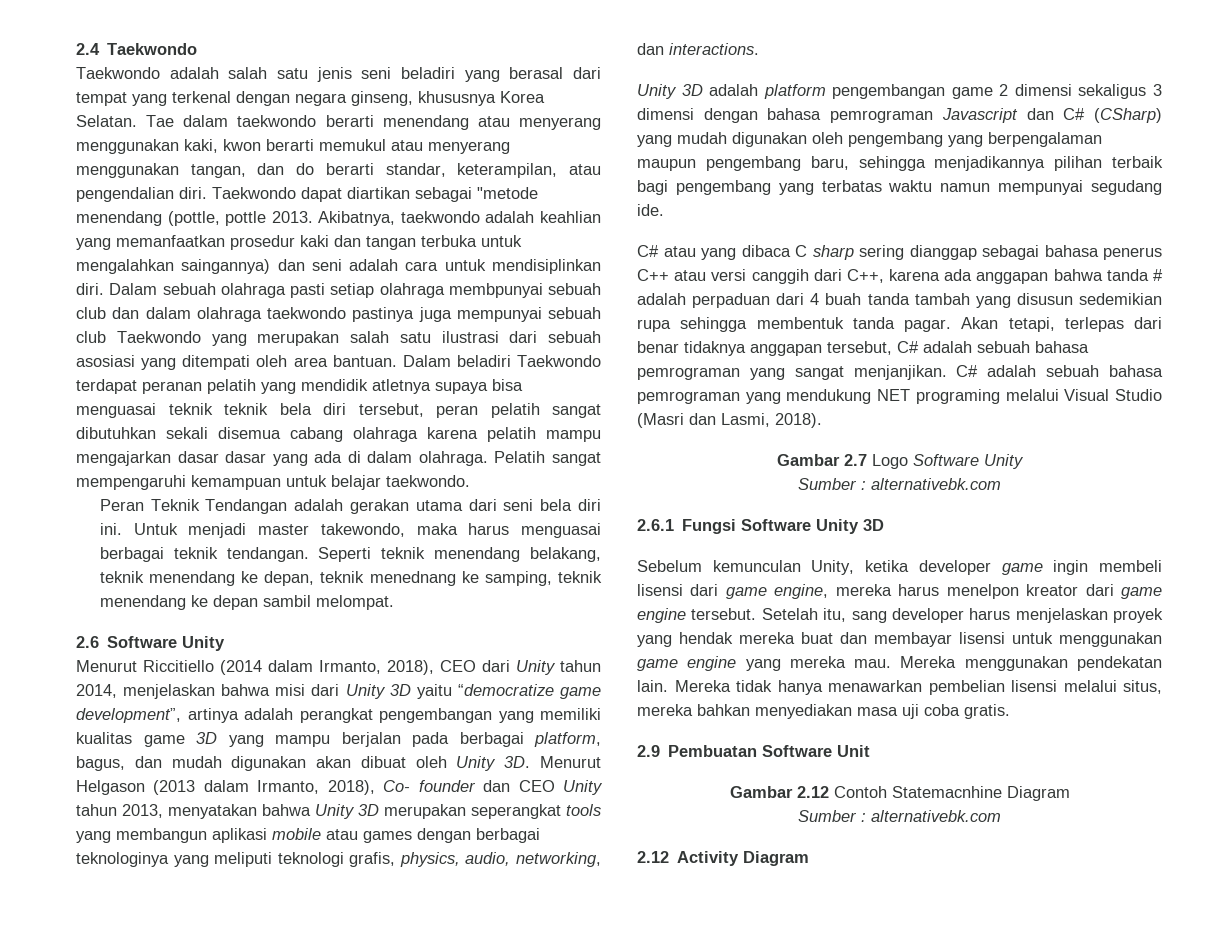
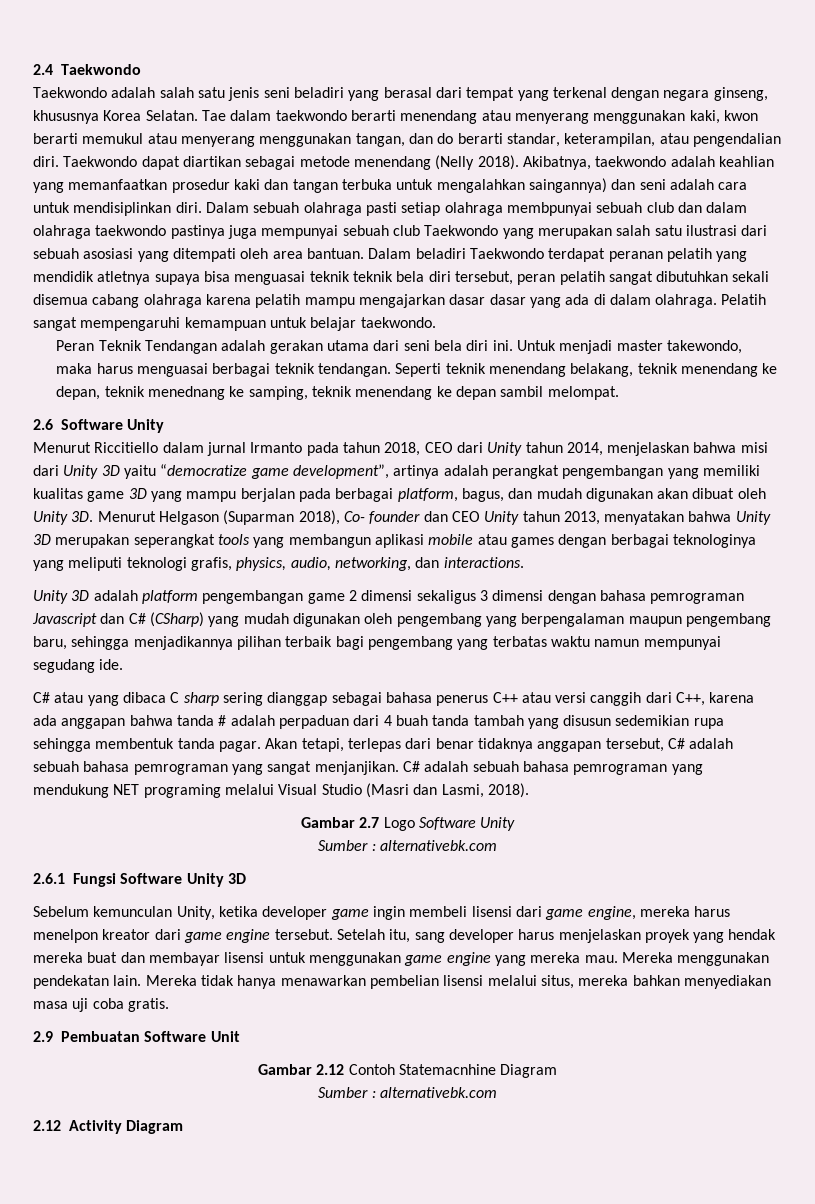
[477,187,538,199] [76,211,313,226] "metode menendang (pottle, pottle 2013. -> [299,155,519,170] metode menendang (Nelly 2018).
[220,660,434,675] (2014 dalam Irmanto, 2018), -> [162,442,421,456] dalam jurnal Irmanto pada tahun 2018,
[153,780,320,795] (2013 dalam Irmanto, -> [223,510,295,525] (Suparman

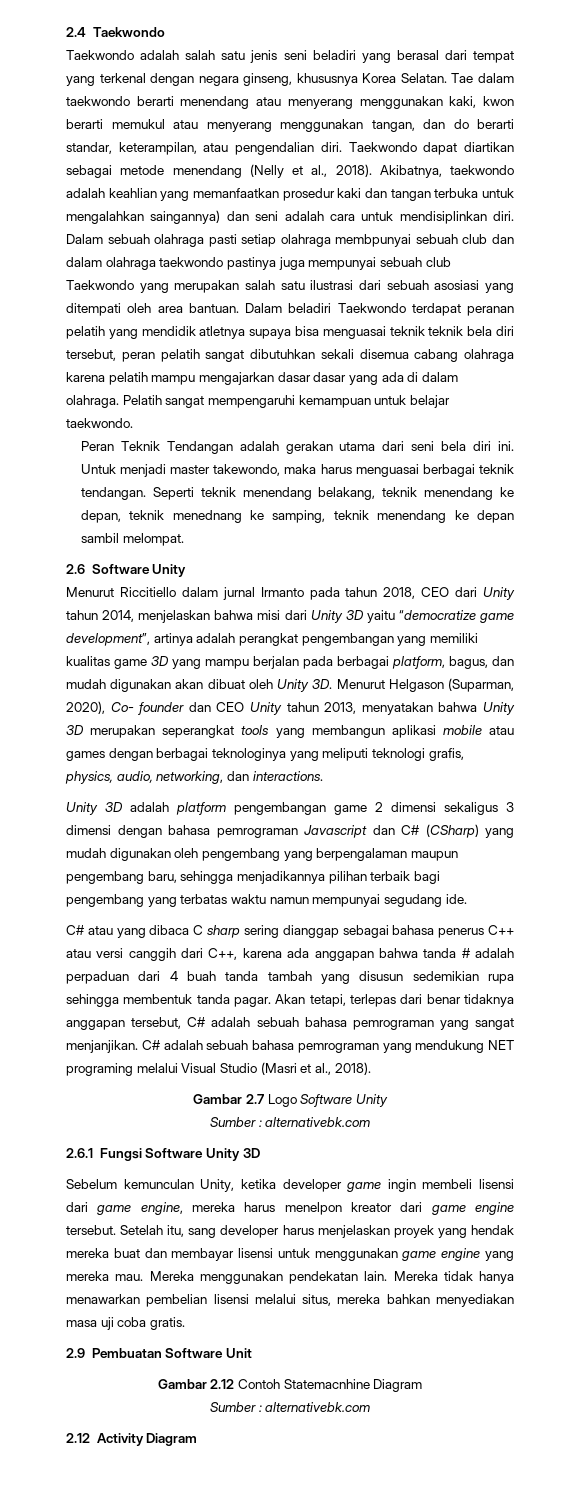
(475, 162) none -> [292,165,328,177] et al.,
[223,510,340,525] (Suparman 2018), -> [448,678,514,692] [66,701,105,714] (Suparman, 2020),
[413,784,484,798] dan Lasmi, -> [300,1063,331,1075] et al.,

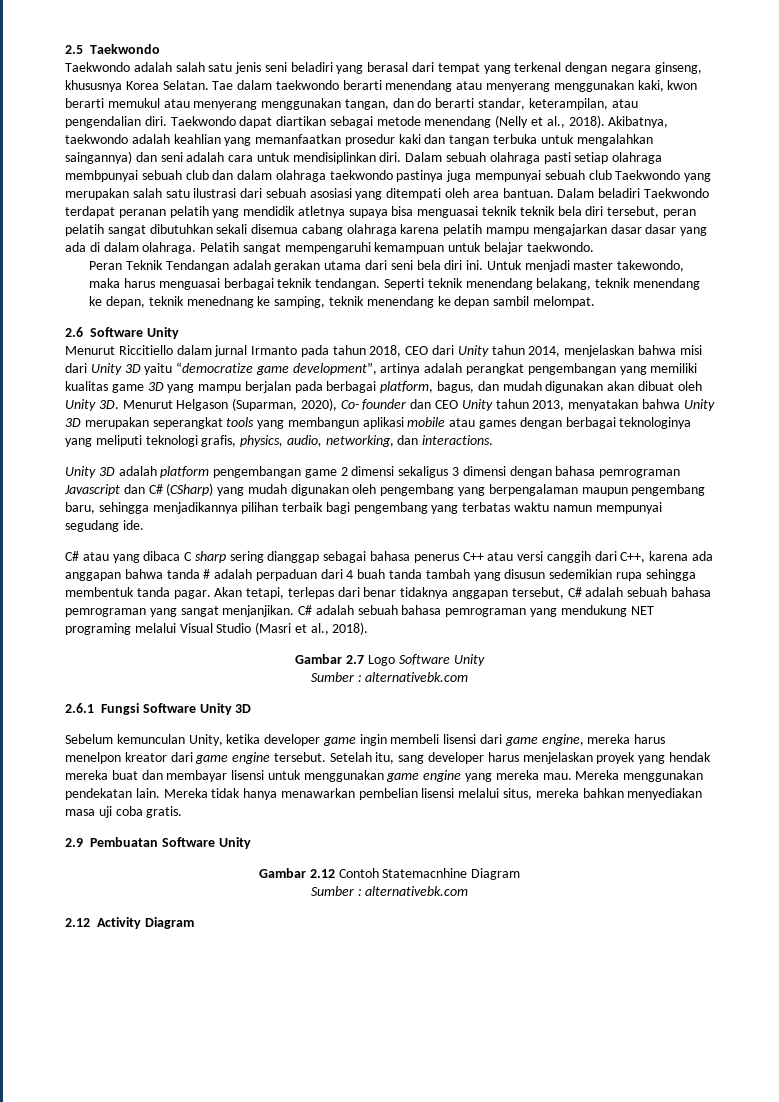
[66,27,86,37] 2.4 -> [65,45,83,54] 2.5
[226,1348,253,1358] Unit -> [218,837,251,849] Unity

